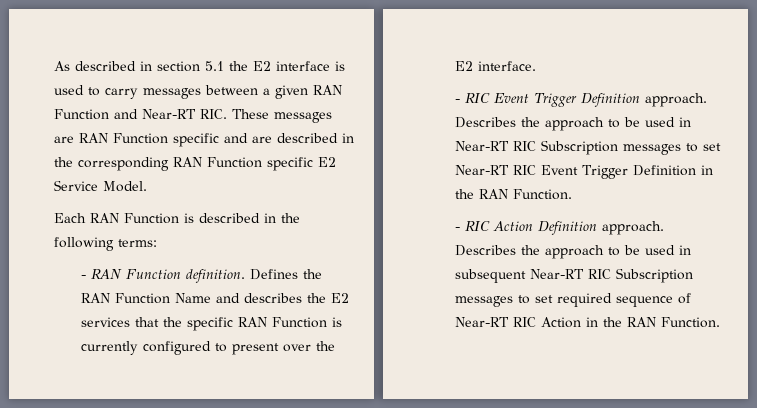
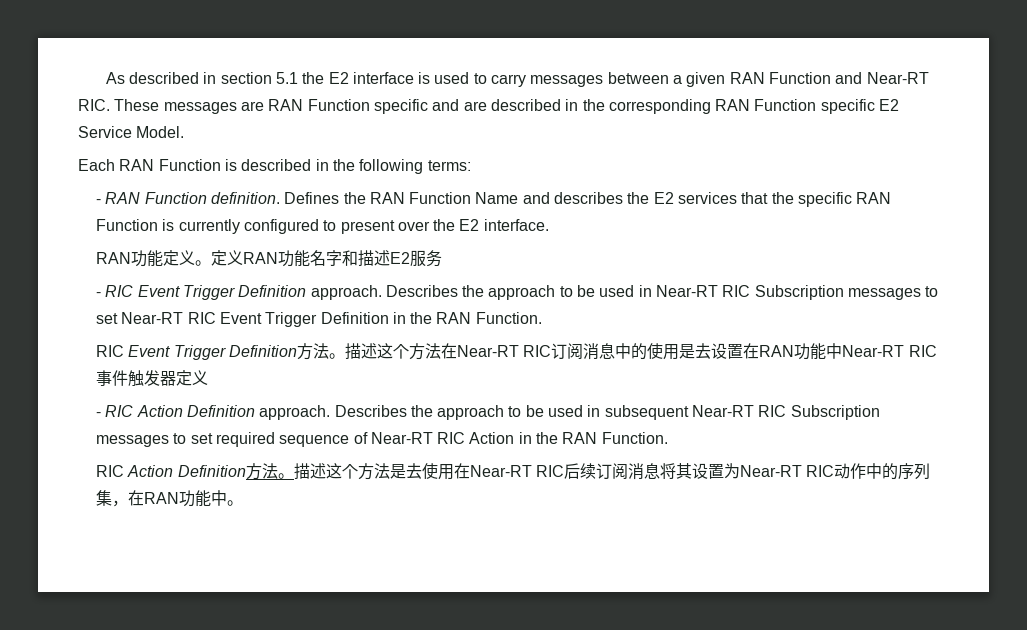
(537, 66) none -> [95,250,442,267] // RAN功能定义。定义RAN功能名字和描述E2服务
(573, 194) none -> [95,343,937,360] [95,370,208,387] // RIC Event Trigger Definition方法。描述这个方法在Near-RT RIC订阅消息中的使用是去设置在RAN功能中Near-RT RIC事件触发器定义
(721, 322) none -> [95,463,931,480] [95,490,243,507] // RIC Action Definition方法。描述这个方法是去使用在Near-RT RIC后续订阅消息将其设置为Near-RT RIC动作中的序列集，在RAN功能中。

